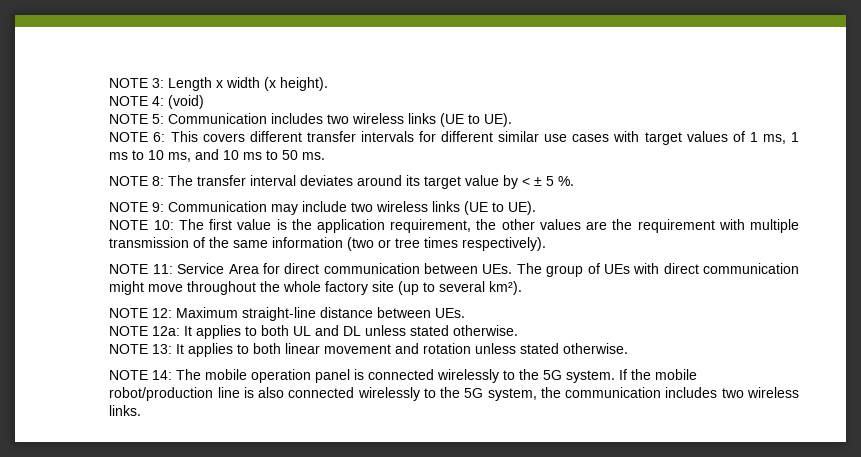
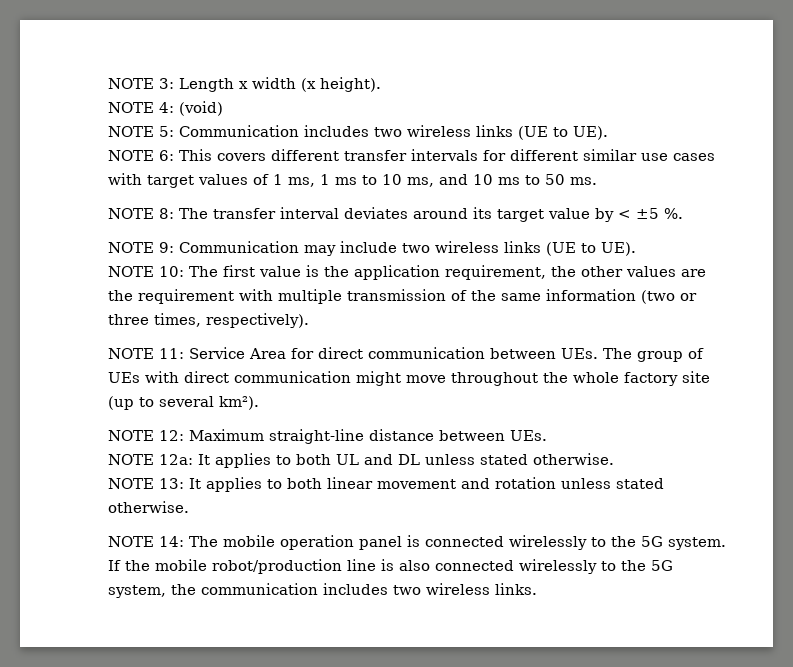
[534,176,555,186] ± 5 -> [636,208,660,219] ±5
[395,237,459,248] tree times -> [108,313,202,327] three times,

